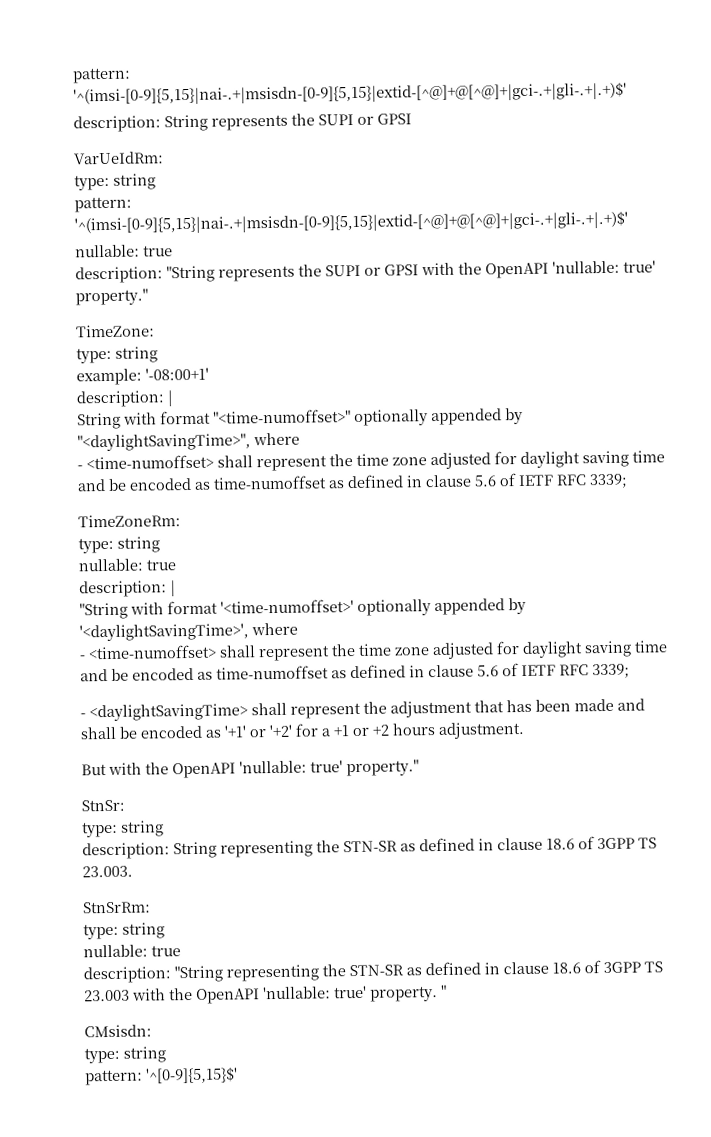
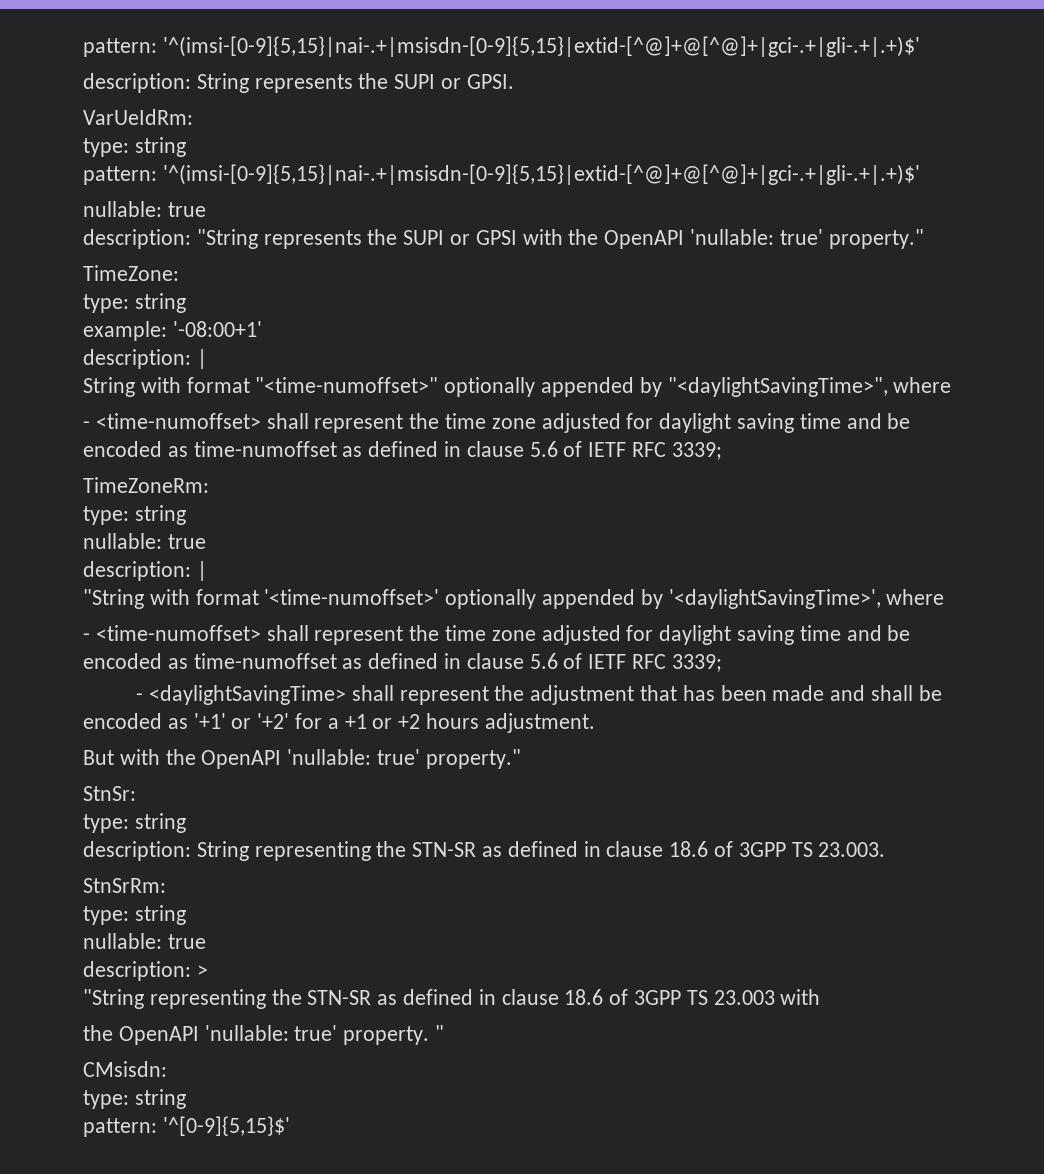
[377,113,412,125] GPSI -> [466,74,514,89] GPSI.
(171, 975) none -> [196,965,208,977] > //
(166, 994) none -> (821, 997) //

